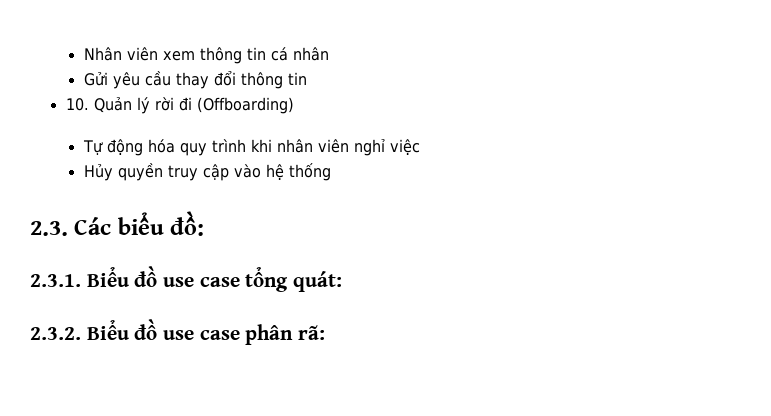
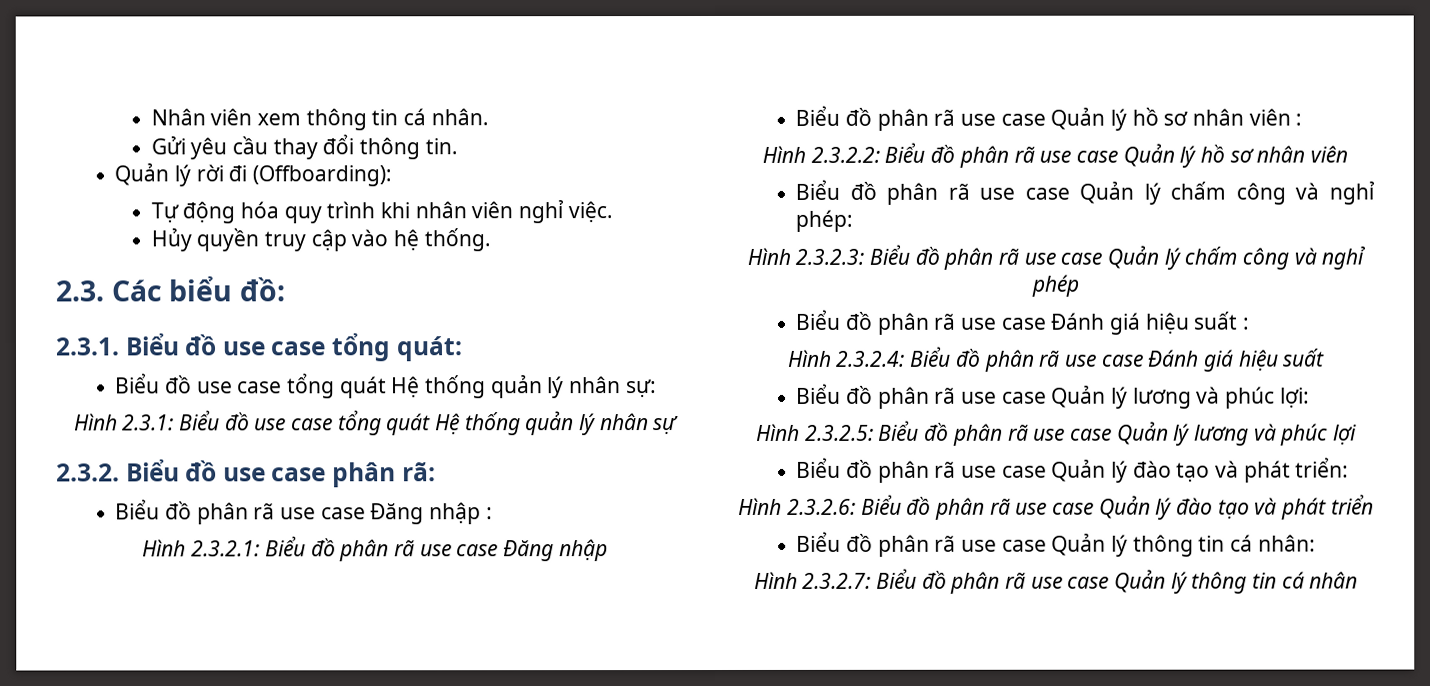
[292,47,329,61] nhân -> [430,108,489,126] nhân.
[287,72,307,85] [65,98,89,111] tin // 10. -> [424,138,458,155] tin. //
[196,97,294,114] (Offboarding) -> [252,165,393,187] (Offboarding):
[389,139,420,155] việc -> [567,201,613,223] việc.
[288,163,331,181] thống -> [423,228,491,252] thống.
(343, 281) none -> [115,373,657,399] [73,410,680,436] // Biểu đồ use case tổng quát Hệ thống quản lý nhân sự: // Hình 2.3.1: Biểu đồ use case tổng quát Hệ thống quản lý nhân sự
(326, 332) none -> [115,499,493,525] [142,536,608,562] [795,105,1303,131] [762,142,1348,168] [795,179,1375,205] [795,209,854,232] [746,244,1367,270] [1030,274,1079,297] [795,309,1250,335] [787,346,1326,372] [796,383,1310,409] [756,420,1357,446] [796,457,1350,483] [738,494,1374,520] [796,531,1316,557] [753,568,1359,594] // Biểu đồ phân rã use case Đăng nhập : // Hình 2.3.2.1: Biểu đồ phân rã use case Đăng nhập // Biểu đồ phân rã use case Quản lý hồ sơ nhân viên : // Hình 2.3.2.2: Biểu đồ phân rã use case Quản lý hồ sơ nhân viên // Biểu đồ phân rã use case Quản lý chấm công và nghỉ phép: // Hình 2.3.2.3: Biểu đồ phân rã use case Quản lý chấm công và nghỉ phép // Biểu đồ phân rã use case Đánh giá hiệu suất : // Hình 2.3.2.4: Biểu đồ phân rã use case Đánh giá hiệu suất // Biểu đồ phân rã use case Quản lý lương và phúc lợi: // Hình 2.3.2.5: Biểu đồ phân rã use case Quản lý lương và phúc lợi // Biểu đồ phân rã use case Quản lý đào tạo và phát triển: // Hình 2.3.2.6: Biểu đồ phân rã use case Quản lý đào tạo và phát triển // Biểu đồ phân rã use case Quản lý thông tin cá nhân: // Hình 2.3.2.7: Biểu đồ phân rã use case Quản lý thông tin cá nhân

